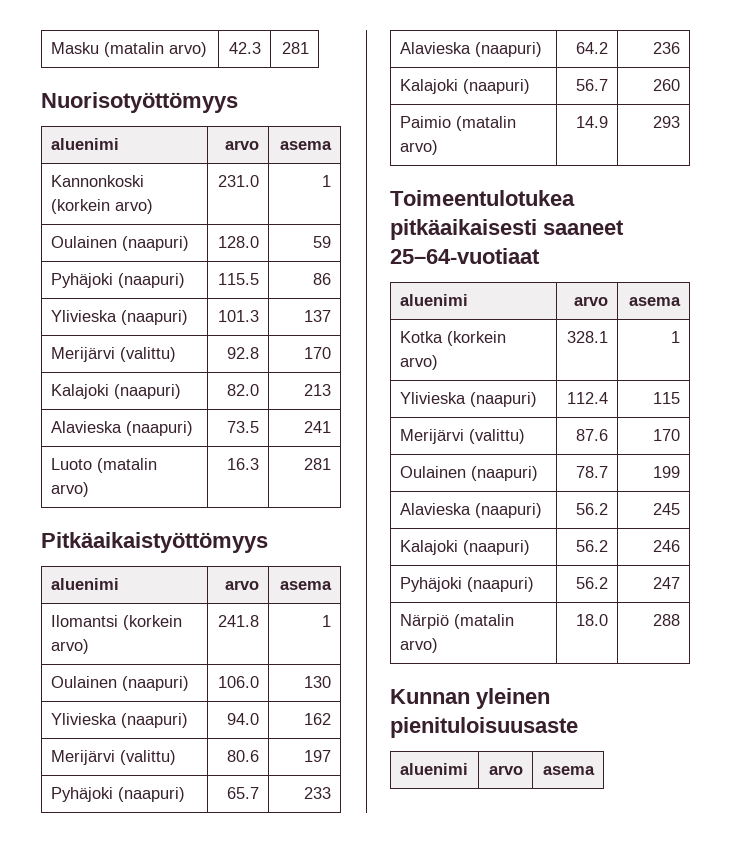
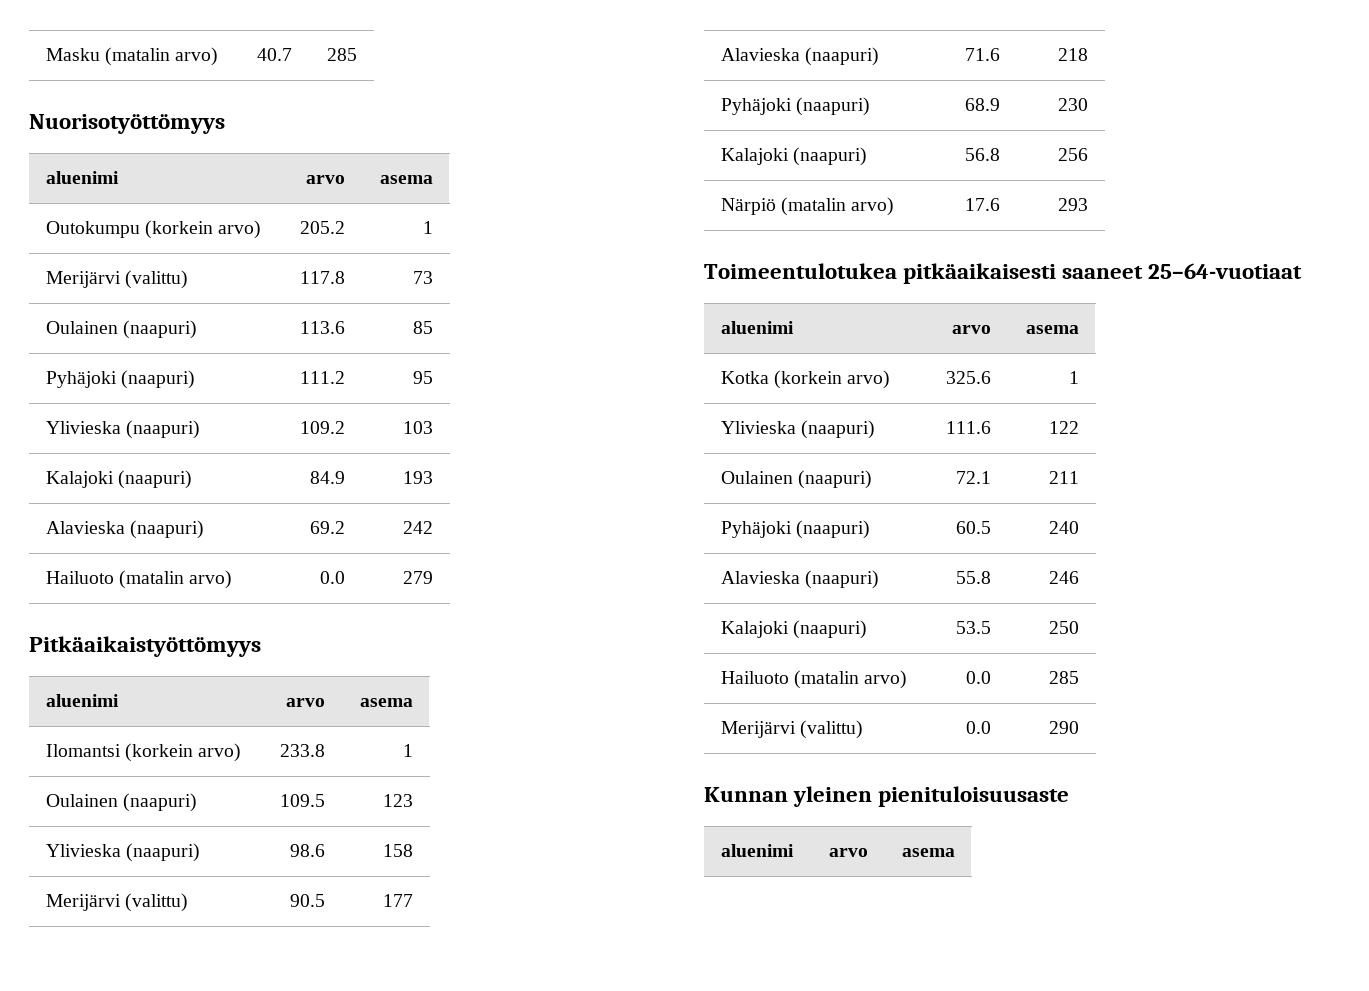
[229,42,262,54] [282,42,310,54] 42.3 | 281 -> [257,48,293,61] [327,48,358,61] 40.7 | 285
[50,175,144,187] [50,199,153,214] [218,175,260,187] [322,175,332,187] [50,236,189,251] [218,236,260,248] [313,236,332,248] [50,273,185,288] [218,273,260,285] [313,273,332,285] [50,310,188,325] [218,310,260,322] [304,310,332,322] [50,347,176,362] [227,347,260,359] [304,347,332,359] [50,384,181,399] [227,384,260,396] [304,384,332,396] [50,421,193,436] [227,421,260,433] [304,421,332,433] [50,458,157,473] [50,482,89,497] [227,458,260,470] [304,458,332,470] Kannonkoski (korkein arvo) | 231.0 | 1 // Oulainen (naapuri) | 128.0 | 59 // Pyhäjoki (naapuri) | 115.5 | 86 // Ylivieska (naapuri) | 101.3 | 137 // Merijärvi (valittu) | 92.8 | 170 // Kalajoki (naapuri) | 82.0 | 213 // Alavieska (naapuri) | 73.5 | 241 // Luoto (matalin arvo) | 16.3 | 281 -> [45,220,262,239] [300,221,346,234] [423,221,434,234] [45,270,189,289] [300,271,346,284] [413,271,434,284] [45,320,198,339] [300,321,346,334] [413,321,434,334] [45,370,196,389] [300,371,346,384] [413,371,434,384] [45,420,201,439] [300,421,346,434] [403,421,434,434] [45,470,193,489] [310,471,346,484] [403,471,434,484] [45,520,205,539] [310,521,346,534] [403,521,434,534] [45,570,233,589] [320,571,346,584] [403,571,434,584] Outokumpu (korkein arvo) | 205.2 | 1 // Merijärvi (valittu) | 117.8 | 73 // Oulainen (naapuri) | 113.6 | 85 // Pyhäjoki (naapuri) | 111.2 | 95 // Ylivieska (naapuri) | 109.2 | 103 // Kalajoki (naapuri) | 84.9 | 193 // Alavieska (naapuri) | 69.2 | 242 // Hailuoto (matalin arvo) | 0.0 | 279
[218,615,260,627] [322,615,332,627] [50,676,189,691] [218,676,260,688] [304,676,332,688] [50,713,188,728] [227,713,260,725] [304,713,332,725] [50,750,176,765] [227,750,260,762] [304,750,332,762] [50,787,185,802] [227,787,260,799] [304,787,332,799] [399,42,542,57] [576,42,609,54] [653,42,681,54] [399,79,530,94] [576,79,609,91] [653,79,681,91] [399,116,516,131] [399,140,438,155] [576,116,609,128] 241.8 | 1 // Oulainen (naapuri) | 106.0 | 130 // Ylivieska (naapuri) | 94.0 | 162 // Merijärvi (valittu) | 80.6 | 197 // Pyhäjoki (naapuri) | 65.7 | 233 // Alavieska (naapuri) | 64.2 | 236 // Kalajoki (naapuri) | 56.7 | 260 // Paimio (matalin arvo) | 14.9 -> [280,744,326,757] [403,744,414,757] [45,793,198,812] [280,794,326,807] [383,794,414,807] [45,843,201,862] [290,844,326,857] [383,844,414,857] [45,893,189,912] [290,894,326,907] [383,894,414,907] [720,47,880,66] [965,48,1001,61] [1058,48,1089,61] [720,97,871,116] [965,98,1001,111] [1058,98,1089,111] [720,147,868,166] [965,148,1001,161] [1058,148,1089,161] [720,197,895,216] [965,198,1001,211] 233.8 | 1 // Oulainen (naapuri) | 109.5 | 123 // Ylivieska (naapuri) | 98.6 | 158 // Merijärvi (valittu) | 90.5 | 177 // Alavieska (naapuri) | 71.6 | 218 // Pyhäjoki (naapuri) | 68.9 | 230 // Kalajoki (naapuri) | 56.8 | 256 // Närpiö (matalin arvo) | 17.6
[567,331,609,343] 328.1 -> [946,371,992,384] 325.6
[567,392,609,404] [653,392,681,404] [399,429,525,444] [576,429,609,441] [653,429,681,441] [399,466,538,481] [576,466,609,478] [653,466,681,478] [399,503,542,518] [576,503,609,515] [653,503,681,515] [399,540,530,555] [576,540,609,552] [653,540,681,552] [399,577,534,592] [576,577,609,589] [653,577,681,589] [399,614,514,629] [399,638,438,653] [576,614,609,626] [653,614,681,626] 112.4 | 115 // Merijärvi (valittu) | 87.6 | 170 // Oulainen (naapuri) | 78.7 | 199 // Alavieska (naapuri) | 56.2 | 245 // Kalajoki (naapuri) | 56.2 | 246 // Pyhäjoki (naapuri) | 56.2 | 247 // Närpiö (matalin arvo) | 18.0 | 288 -> [946,421,992,434] [1049,421,1080,434] [720,470,873,489] [956,471,992,484] [1049,471,1080,484] [720,520,871,539] [956,521,992,534] [1049,521,1080,534] [720,570,880,589] [956,571,992,584] [1049,571,1080,584] [720,620,868,639] [956,621,992,634] [1049,621,1080,634] [720,670,908,689] [966,671,992,684] [1049,671,1080,684] [720,720,864,739] [966,721,992,734] [1049,721,1080,734] 111.6 | 122 // Oulainen (naapuri) | 72.1 | 211 // Pyhäjoki (naapuri) | 60.5 | 240 // Alavieska (naapuri) | 55.8 | 246 // Kalajoki (naapuri) | 53.5 | 250 // Hailuoto (matalin arvo) | 0.0 | 285 // Merijärvi (valittu) | 0.0 | 290

